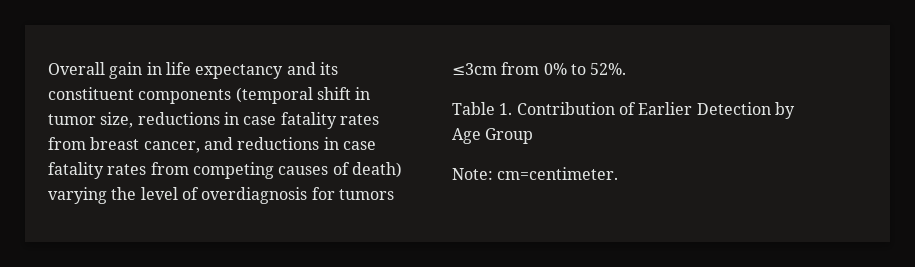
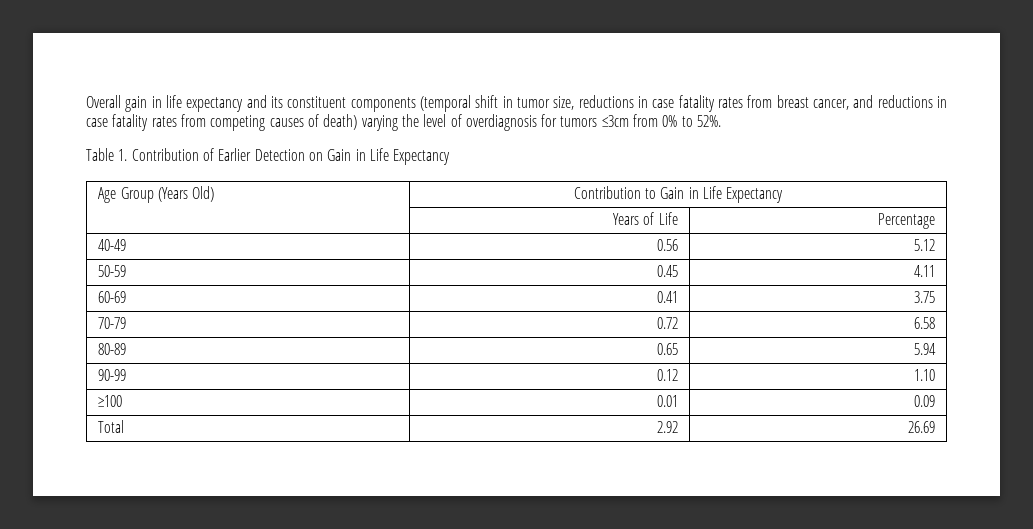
[774,102,795,119] [452,128,534,144] [452,167,619,180] by Age Group // Note: cm=centimeter. -> [308,148,451,165] [98,186,215,203] [573,186,784,203] [613,212,678,225] [877,213,935,229] [98,239,127,251] [656,239,678,251] [913,239,935,251] [98,265,127,277] [656,265,678,277] [913,265,935,277] [98,291,127,303] [656,291,678,303] [913,291,935,303] [98,317,127,329] [656,317,678,329] [913,317,935,329] [98,343,127,355] [656,343,678,355] [913,343,936,355] [98,369,127,381] [656,369,678,381] [913,369,935,381] [98,395,123,407] [656,395,678,407] [913,395,935,407] [98,420,125,433] [656,421,678,433] [907,421,935,433] on Gain in Life Expectancy // Age Group (Years Old) | Contribution to Gain in Life Expectancy // | Years of Life | Percentage // 40-49 | 0.56 | 5.12 // 50-59 | 0.45 | 4.11 // 60-69 | 0.41 | 3.75 // 70-79 | 0.72 | 6.58 // 80-89 | 0.65 | 5.94 // 90-99 | 0.12 | 1.10 // ≥100 | 0.01 | 0.09 // Total | 2.92 | 26.69

